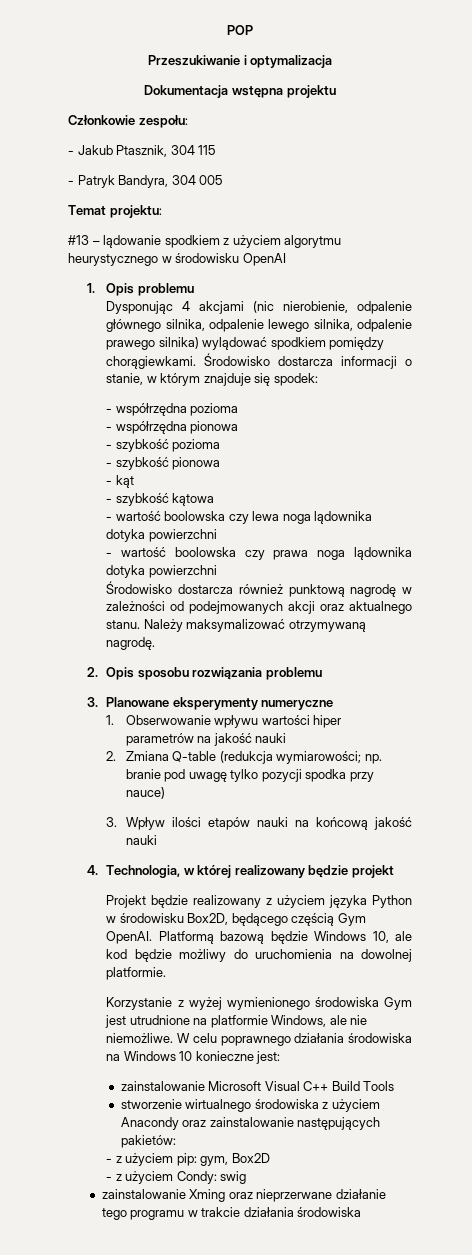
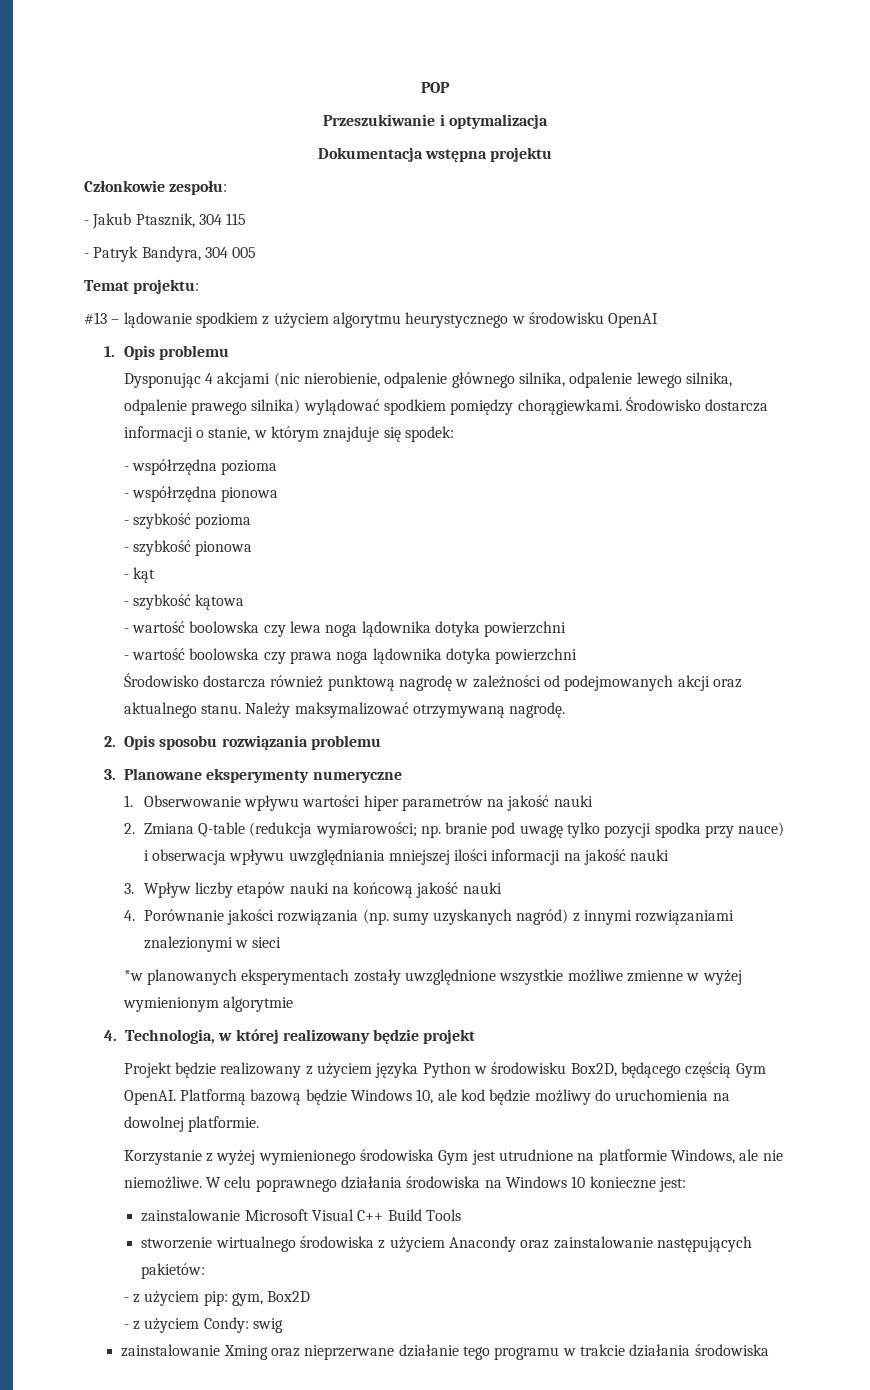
(165, 793) none -> [143,849,670,865] i obserwacja wpływu uwzględniania mniejszej ilości informacji na jakość nauki
[171,817,201,827] ilości -> [194,882,233,898] liczby
(157, 840) none -> [123,909,735,925] [143,936,282,952] [123,969,742,985] [122,996,294,1012] // 4. Porównanie jakości rozwiązania (np. sumy uzyskanych nagród) z innymi rozwiązaniami znalezionymi w sieci // *w planowanych eksperymentach zostały uwzględnione wszystkie możliwe zmienne w wyżej wymienionym algorytmie

